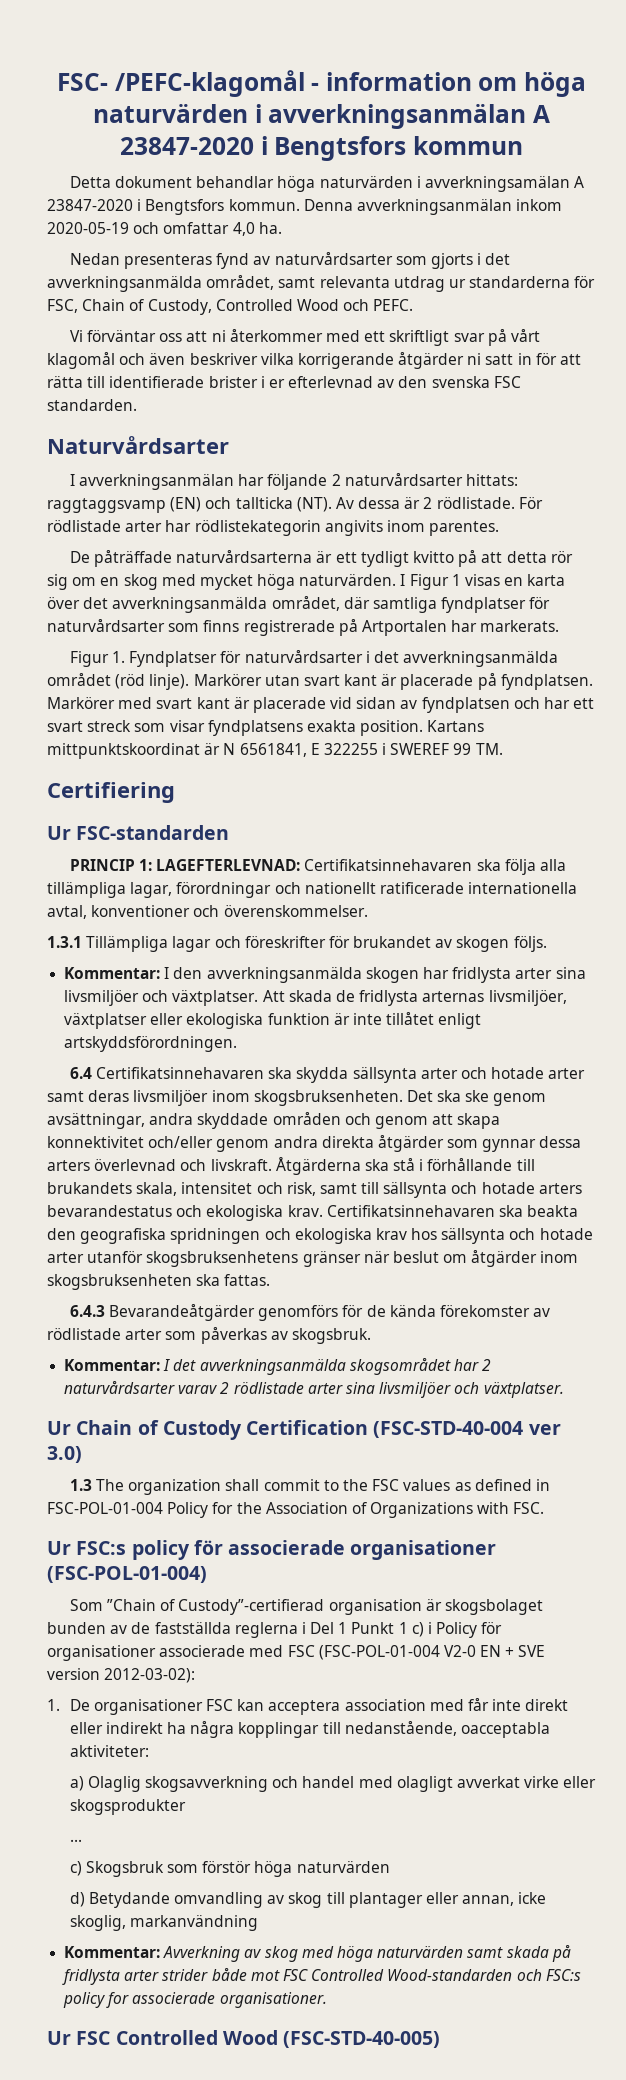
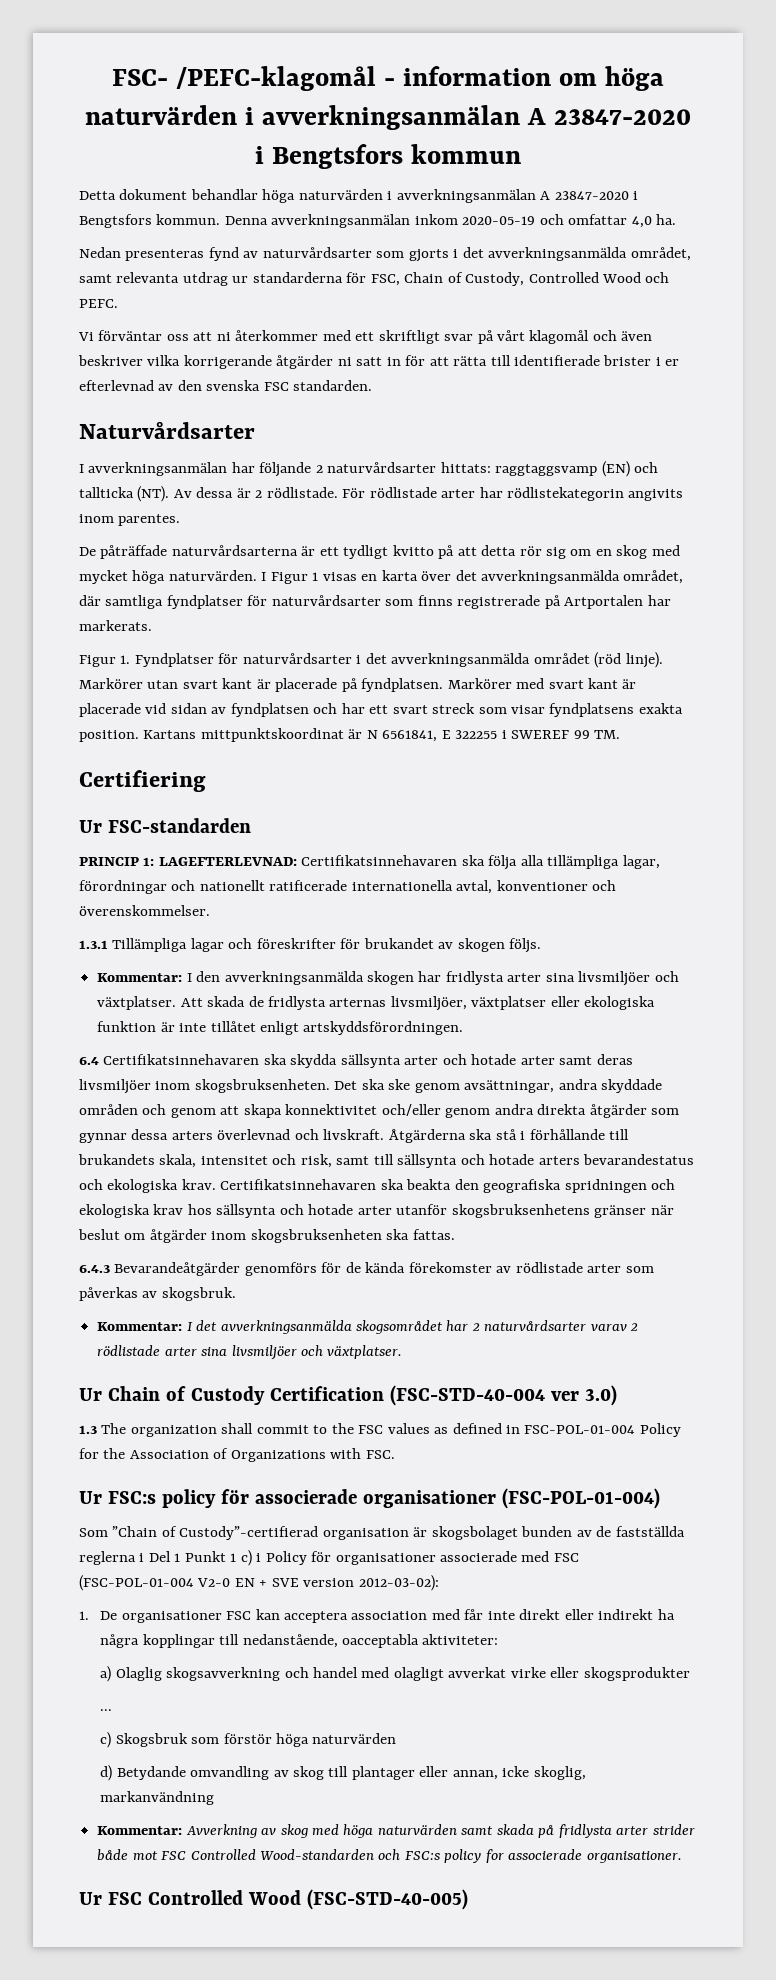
[425,176,571,192] avverkningsamälan -> [396,189,536,203] avverkningsanmälan

